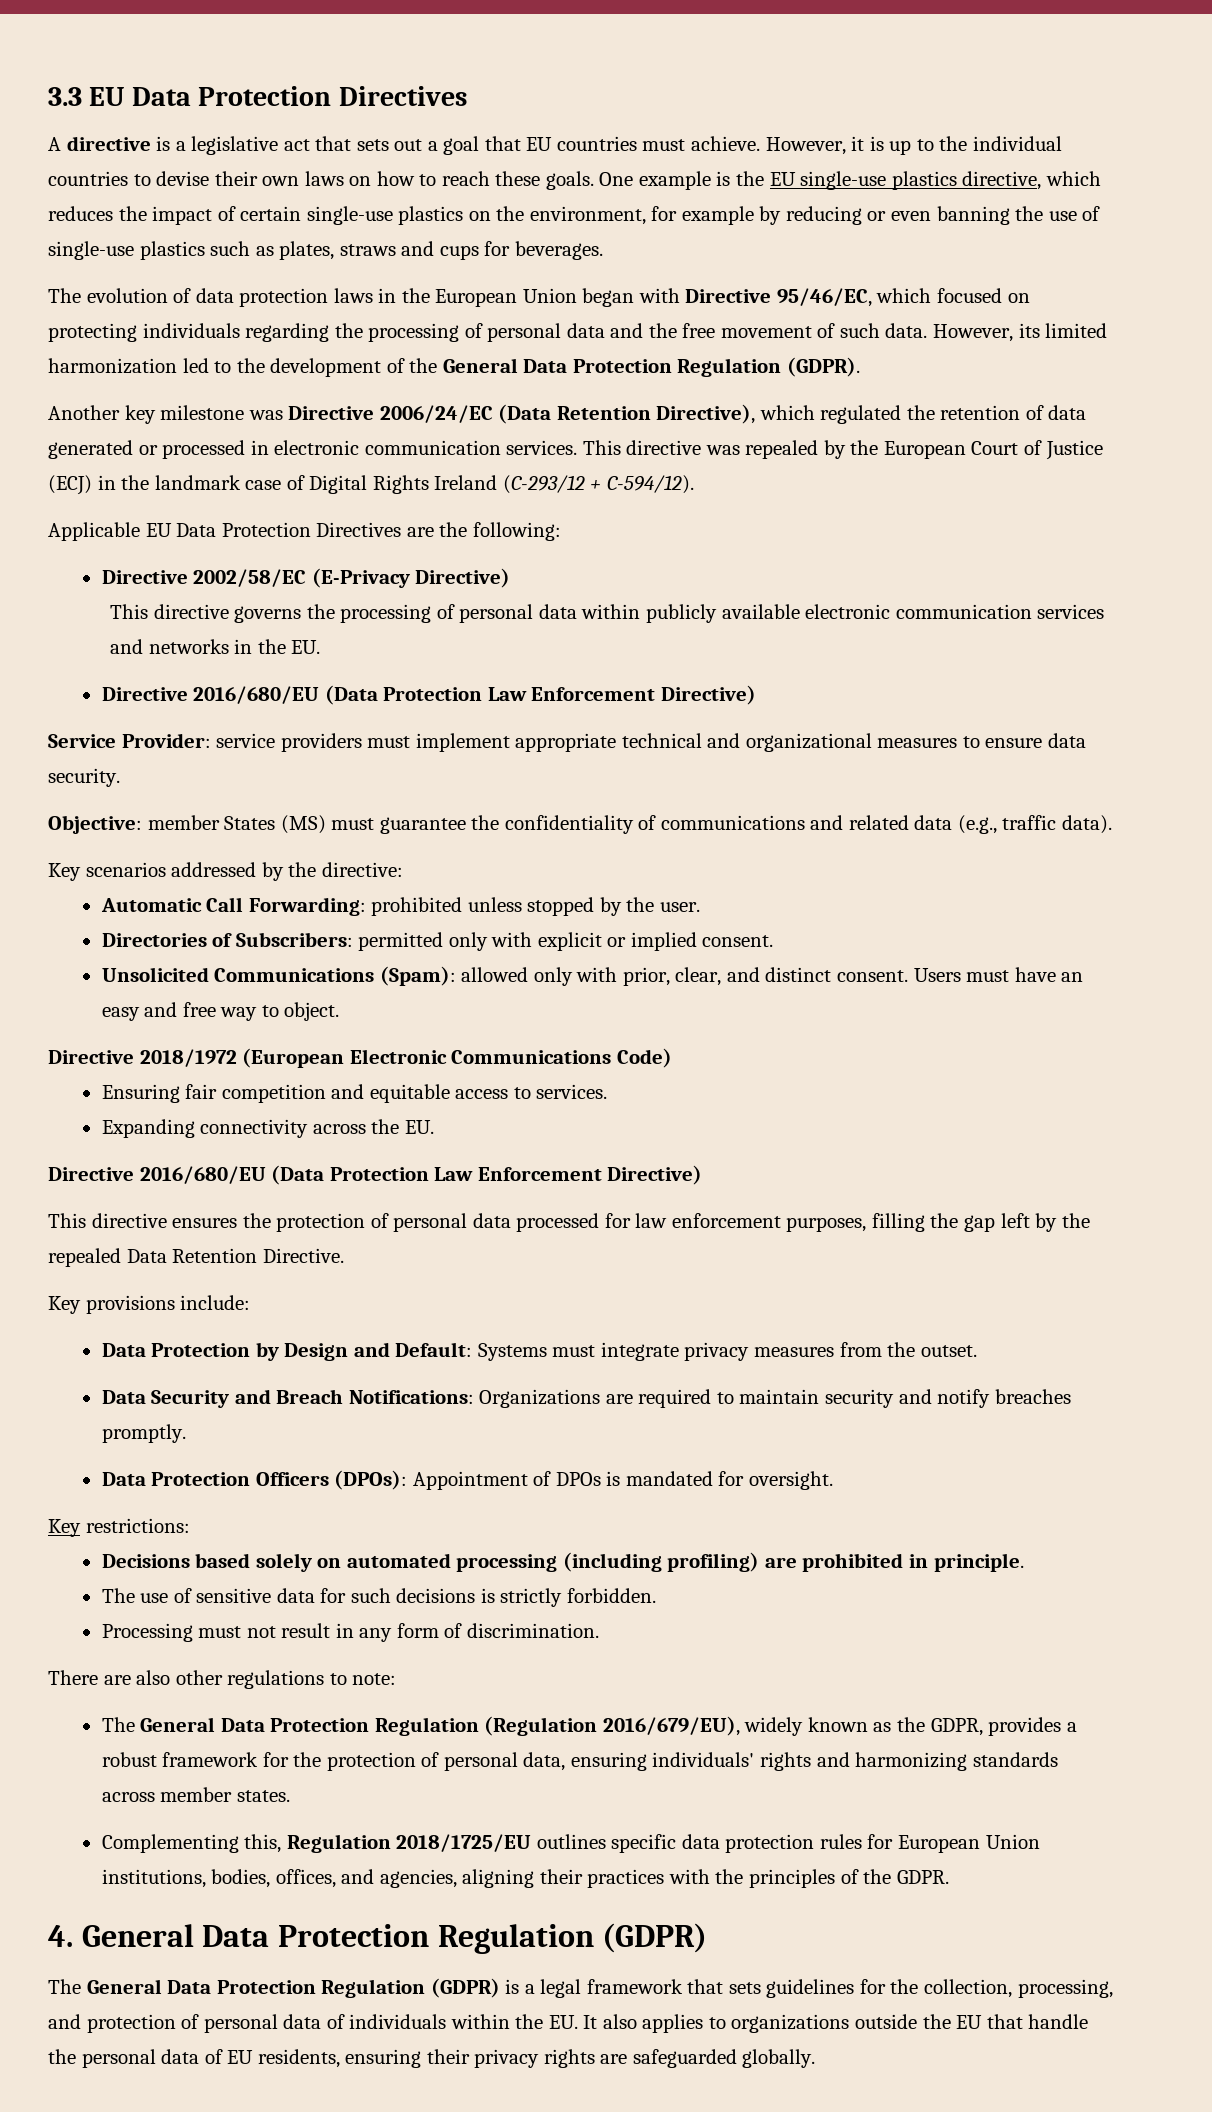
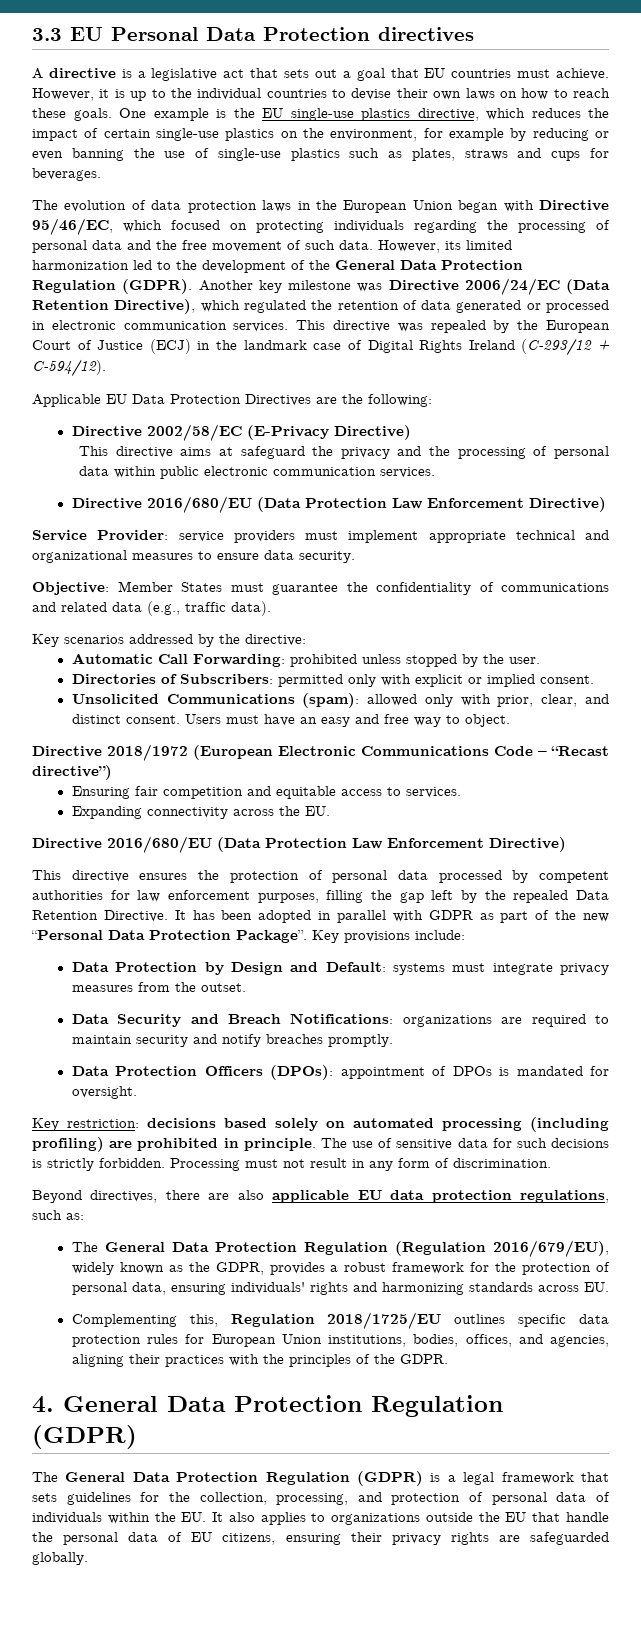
[131,86,467,106] Data Protection Directives -> [111,27,474,41] Personal Data Protection directives
(860, 367) // -> (193, 286) none
[234,606,302,623] governs -> [180,446,422,459] aims at safeguard the privacy and
[645,604,1105,623] [110,639,321,654] publicly available electronic communication services and networks in the EU. -> [159,466,435,479] public electronic communication services.
[147,815,326,834] member States (MS) -> [117,581,222,592] Member States
[379,966,456,986] (Spam): -> [302,693,360,708] (spam):
[616,1048,672,1068] Code) -> [494,746,609,756] [32,765,112,780] Code – “Recast directive”)
(600, 1222) none -> [512,870,609,883] [32,890,103,900] by competent authorities
(344, 1255) // -> [174,910,609,923] [31,930,307,943] It has been adopted in parallel with GDPR as part of the new “Personal Data Protection Package”.
[477,1343,547,1361] Systems -> [392,963,445,975] systems
[479,1389,601,1408] Organizations -> [402,1015,492,1027] organizations
[412,1471,528,1490] Appointment -> [340,1067,425,1079] appointment
[85,1518,190,1533] [101,1554,190,1568] restrictions: // Decisions -> [67,1118,216,1128] restriction: decisions
(1024, 1562) // -> (316, 1144) none
(656, 1595) // -> (165, 1163) none
[48,1670,397,1689] There are also other regulations to note: -> [32,1190,610,1203] [32,1210,84,1220] Beyond directives, there are also applicable EU data protection regulations, such as:
[160,1787,290,1802] member states. -> [583,1282,609,1292] EU.
[257,2049,340,2068] residents, -> [222,1533,276,1545] citizens,

